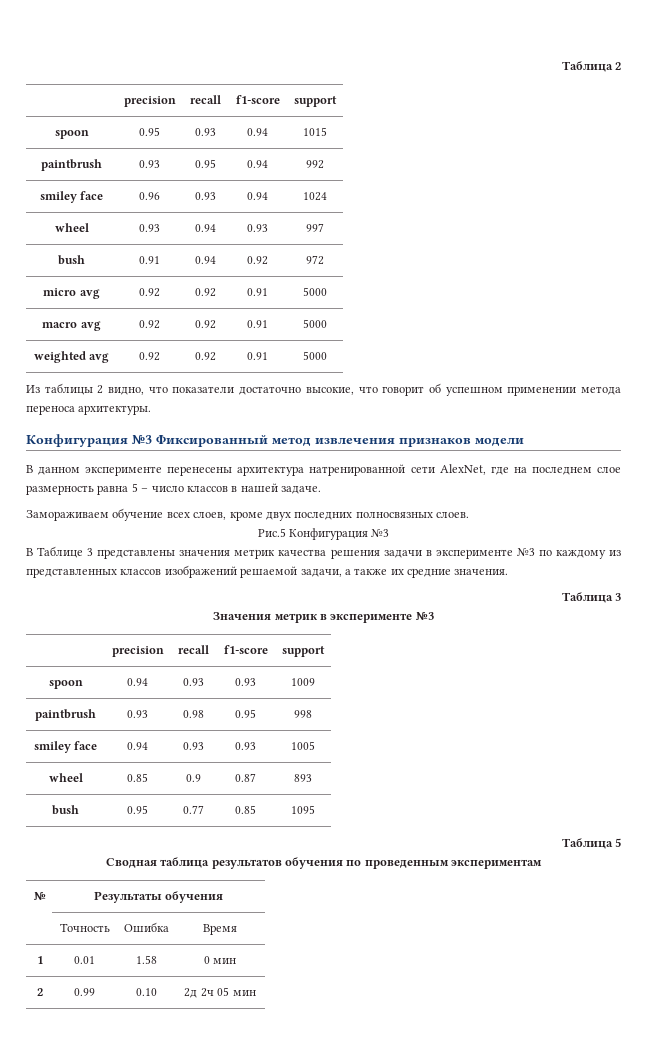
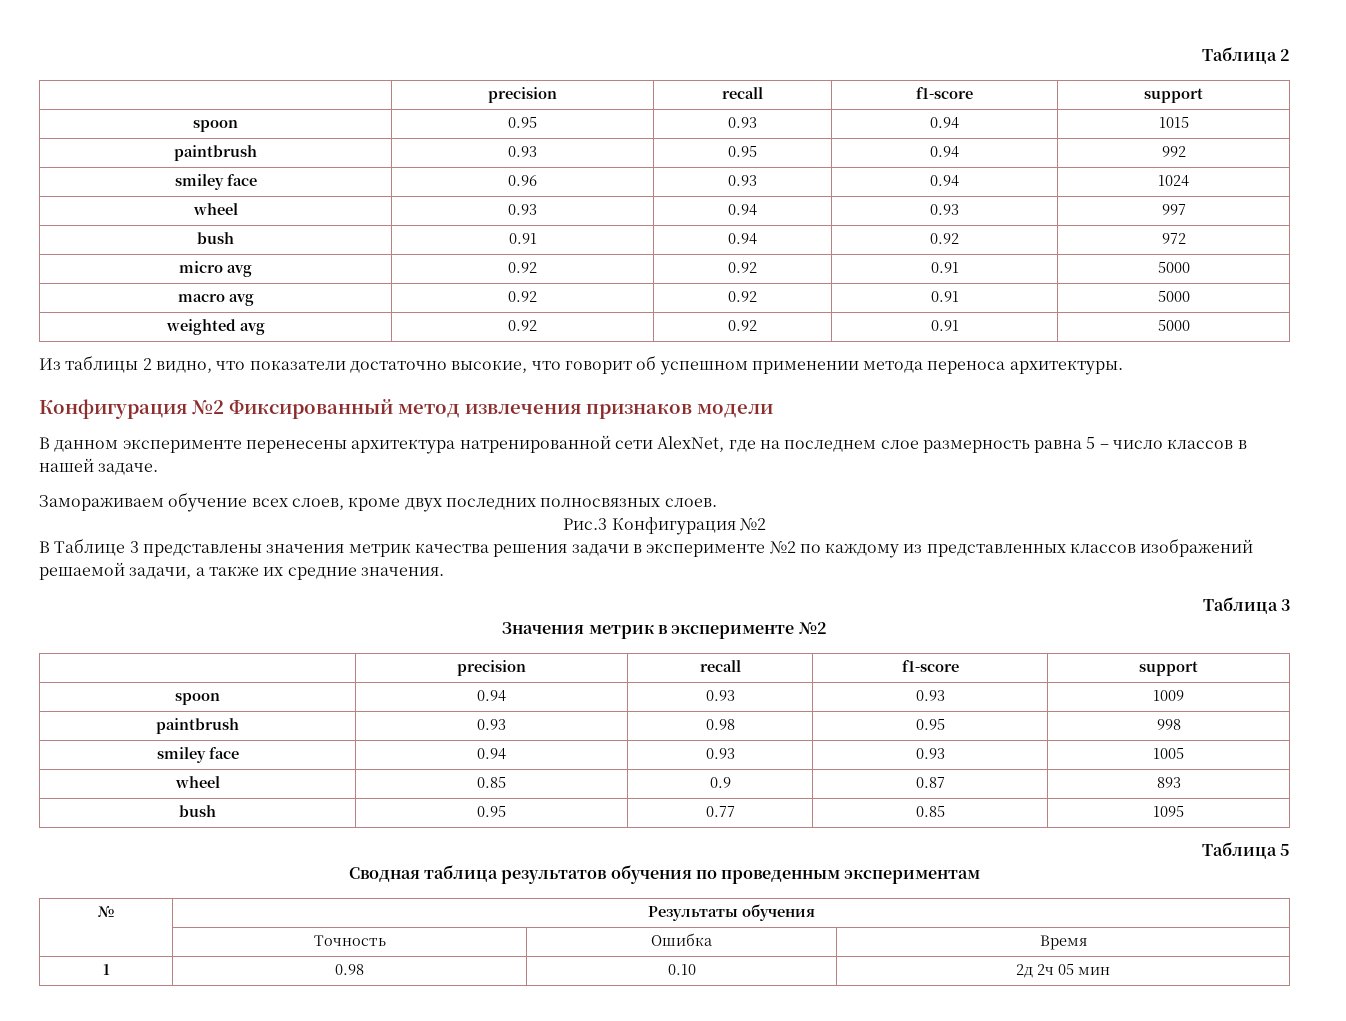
[131,435,152,444] №3 -> [192,400,224,415] №2
[257,528,390,540] Рис.5 Конфигурация №3 -> [563,517,766,535] Рис.3 Конфигурация №2
[516,548,535,557] №3 -> [769,541,796,554] №2
[414,612,434,620] №3 -> [798,622,827,634] №2
[74,956,95,964] [135,955,157,964] [203,956,237,964] [36,988,43,996] [74,988,95,996] 0.01 | 1.58 | 0 мин // 2 | 0.99 -> [335,964,364,975] 0.98

